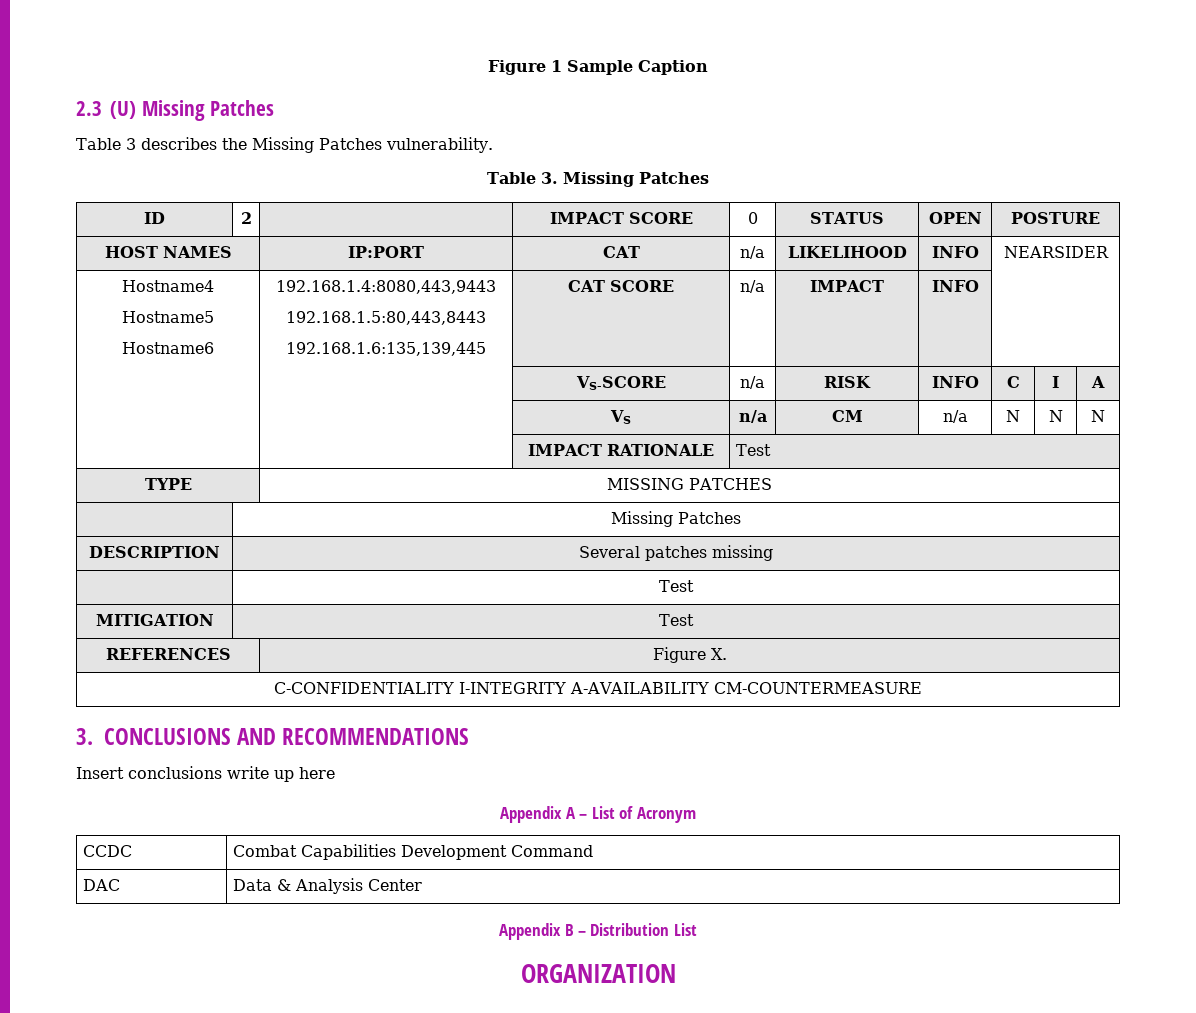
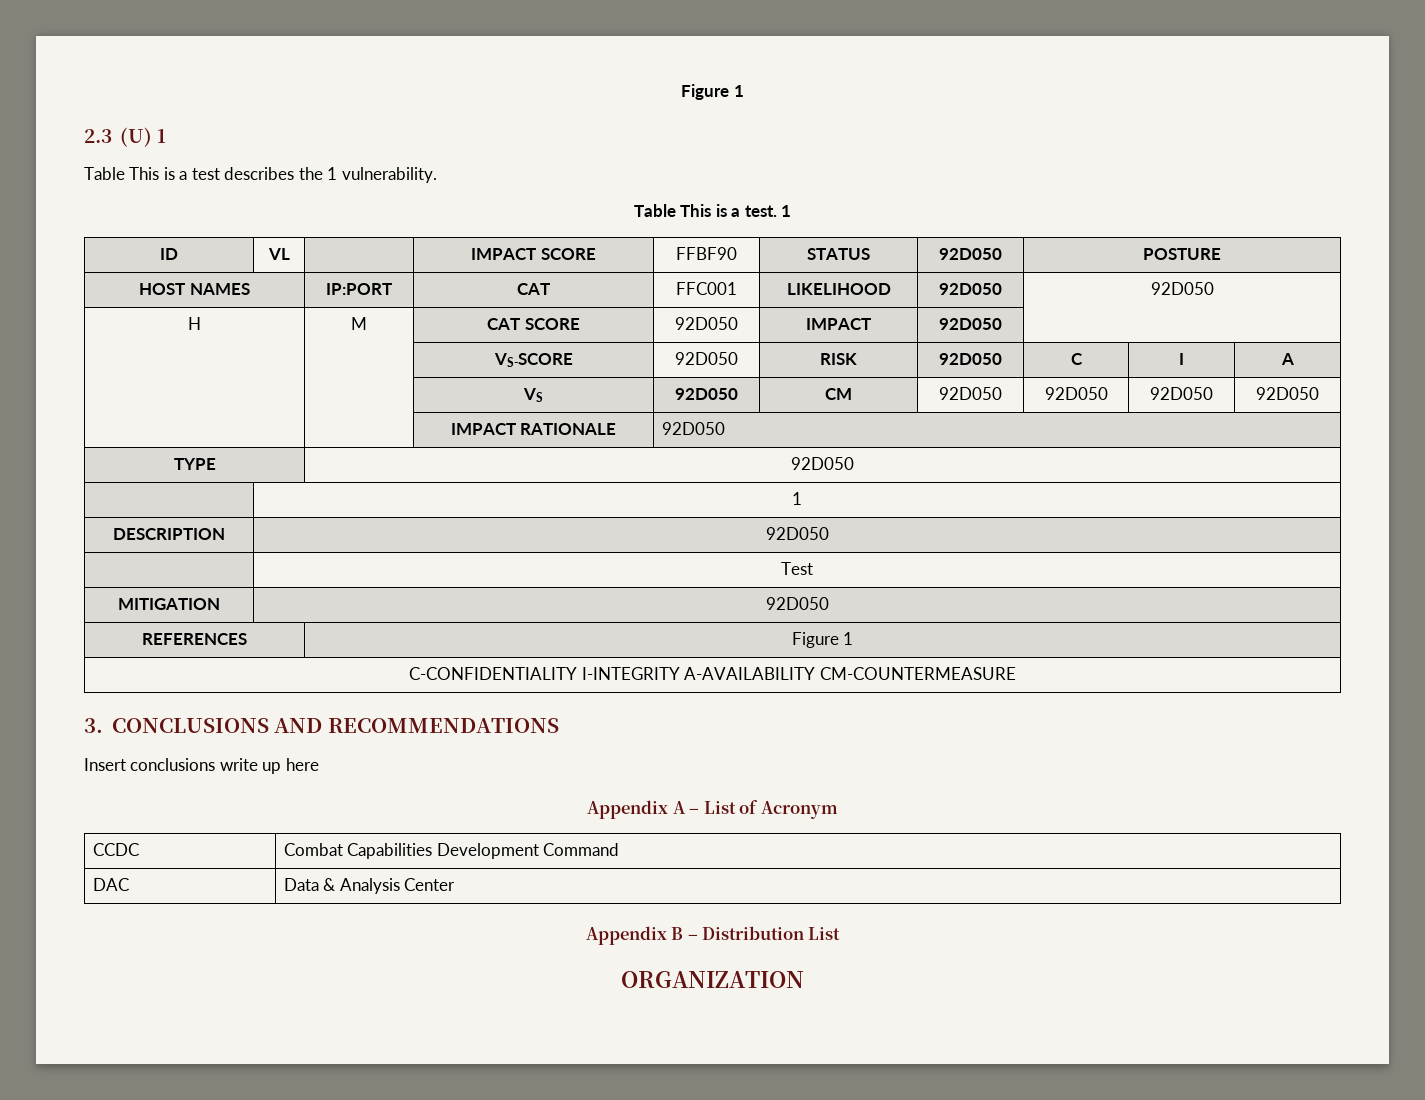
[488,60,708,75] Figure 1 Sample Caption -> [681,84,744,100] Figure 1
[141,100,275,121] [76,137,493,153] [487,172,709,187] Missing Patches // Table 3 describes the Missing Patches vulnerability. // Table 3. Missing Patches -> [157,129,167,143] [84,167,437,183] [633,204,792,217] 1 // Table This is a test describes the 1 vulnerability. // Table This is a test. 1
[240,212,252,224] 2 -> [267,248,290,260] VL
[747,212,758,224] 0 -> [676,247,737,260] FFBF90
[928,212,982,224] OPEN -> [939,248,1002,260] 92D050
[740,246,765,259] n/a -> [676,282,737,295] FFC001
[931,246,979,258] [1003,246,1109,258] [122,280,214,292] [122,311,214,323] [122,342,214,354] [276,280,496,294] [286,311,486,325] [286,342,486,356] INFO | NEARSIDER // Hostname4 // Hostname5 // Hostname6 | 192.168.1.4:8080,443,9443 // 192.168.1.5:80,443,8443 // 192.168.1.6:135,139,445 -> [939,283,1002,295] [1150,282,1214,295] [188,317,201,330] [351,317,367,330] 92D050 | 92D050 // H | M
[740,280,765,293] n/a -> [675,317,738,330] 92D050
[931,280,979,292] INFO -> [939,318,1002,330] 92D050
[740,376,765,389] n/a -> [675,352,738,365] 92D050
[931,376,979,388] INFO -> [939,353,1002,365] 92D050
[738,410,767,423] n/a -> [675,388,738,400] 92D050
[942,410,968,423] [1006,410,1020,422] [1048,410,1063,422] [1091,410,1105,422] n/a | N | N | N -> [939,387,1002,400] [1044,387,1108,400] [1150,387,1213,400] [1256,387,1319,400] 92D050 | 92D050 | 92D050 | 92D050
[735,444,771,456] Test -> [661,422,725,435] 92D050
[607,478,773,490] [611,511,741,527] [89,546,220,558] [579,545,773,561] MISSING PATCHES // | Missing Patches // DESCRIPTION | Several patches missing -> [791,457,854,470] [792,492,802,505] [113,528,225,540] [765,527,829,540] 92D050 // | 1 // DESCRIPTION | 92D050
[659,614,695,626] Test -> [765,597,829,610] 92D050
[710,648,727,660] X. -> [843,632,854,645] 1

